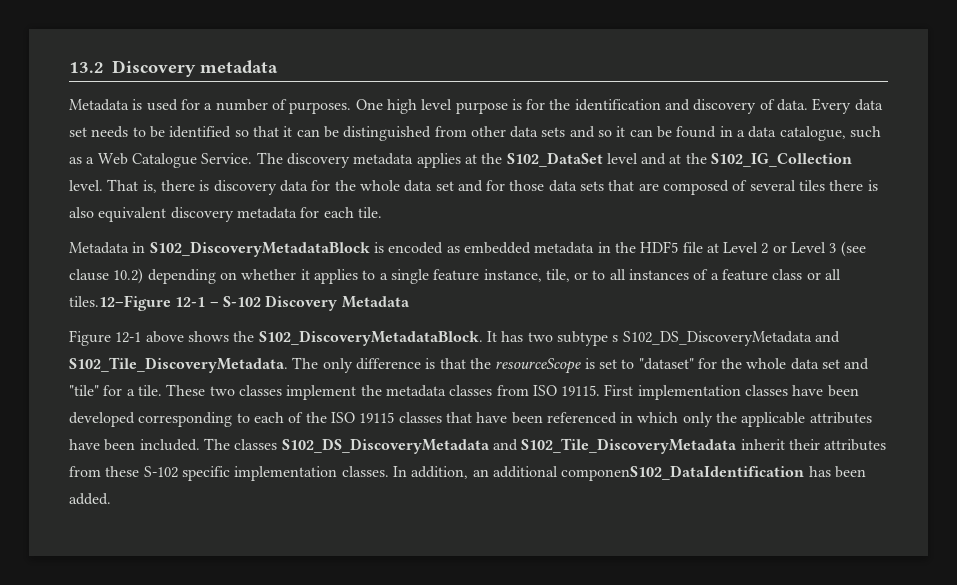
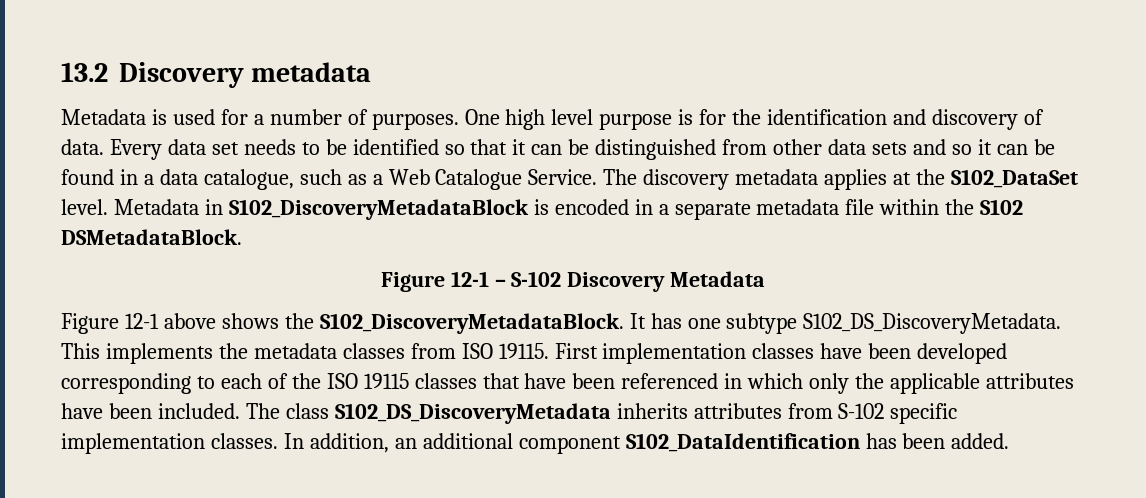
[606,153,853,167] [69,179,878,195] [69,207,382,222] level and at the S102_IG_Collection level. That is, there is discovery data for the whole data set and for those data sets that are composed of several tiles there is also equivalent discovery metadata for each tile. // -> [61,199,108,215] level.
[446,241,866,257] [69,268,842,284] [69,295,171,311] as embedded metadata in the HDF5 file at Level 2 or Level 3 (see clause 10.2) depending on whether it applies to a single feature instance, tile, or to all instances of a feature class or all tiles.12–Figure -> [634,199,1024,220] [61,229,242,245] [380,272,445,292] in a separate metadata file within the S102 DSMetadataBlock. // Figure
[527,331,840,346] [69,357,870,374] [69,384,357,400] two subtype s S102_DS_DiscoveryMetadata and S102_Tile_DiscoveryMetadata. The only difference is that the resourceScope is set to "dataset" for the whole data set and "tile" for a tile. These two classes implement -> [687,313,1062,334] [61,343,213,364] one subtype S102_DS_DiscoveryMetadata. This implements
[234,438,820,454] classes S102_DS_DiscoveryMetadata and S102_Tile_DiscoveryMetadata inherit their -> [285,403,688,424] class S102_DS_DiscoveryMetadata inherits
[105,466,140,477] these -> (833, 411) none
[561,465,805,481] componenS102_DataIdentification -> [518,433,860,454] component S102_DataIdentification

